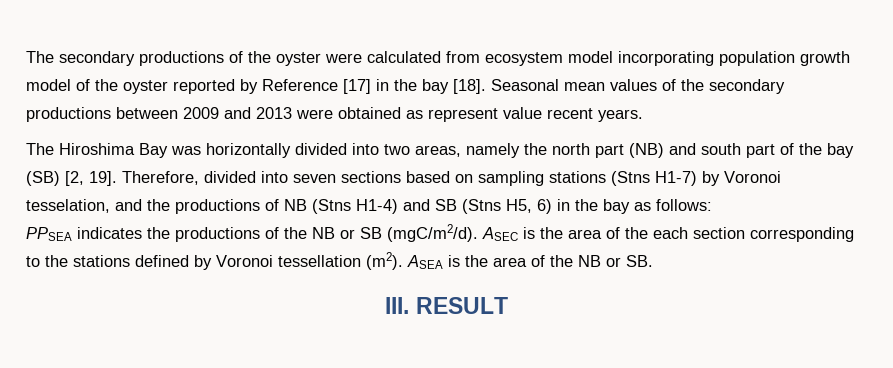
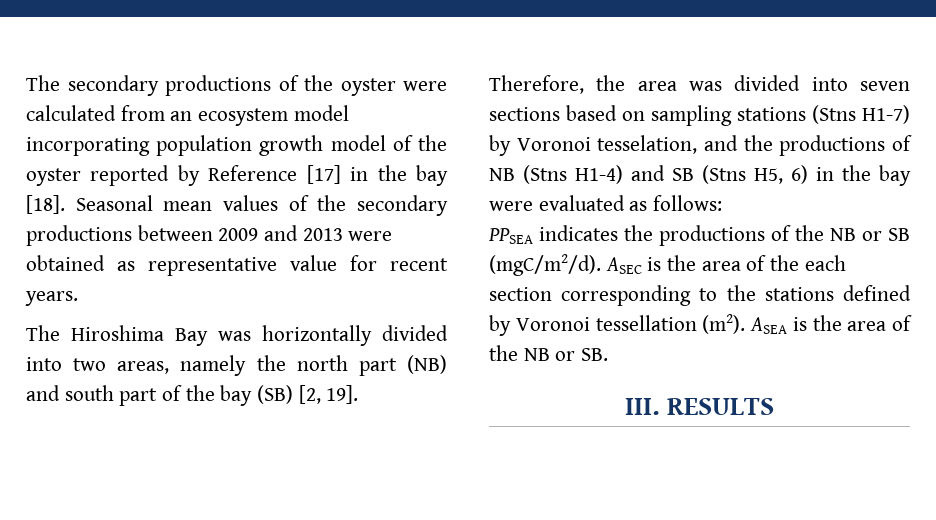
(480, 57) none -> [170,111,193,121] an
[428,107,542,122] represent value -> [148,255,377,276] representative value for
(199, 178) none -> [596,75,722,91] the area was
(630, 206) none -> [489,195,625,211] were evaluated
[415,297,508,314] RESULT -> [667,398,775,415] RESULTS

